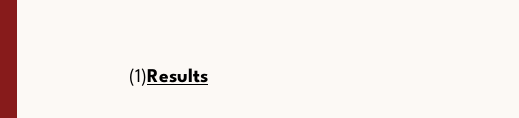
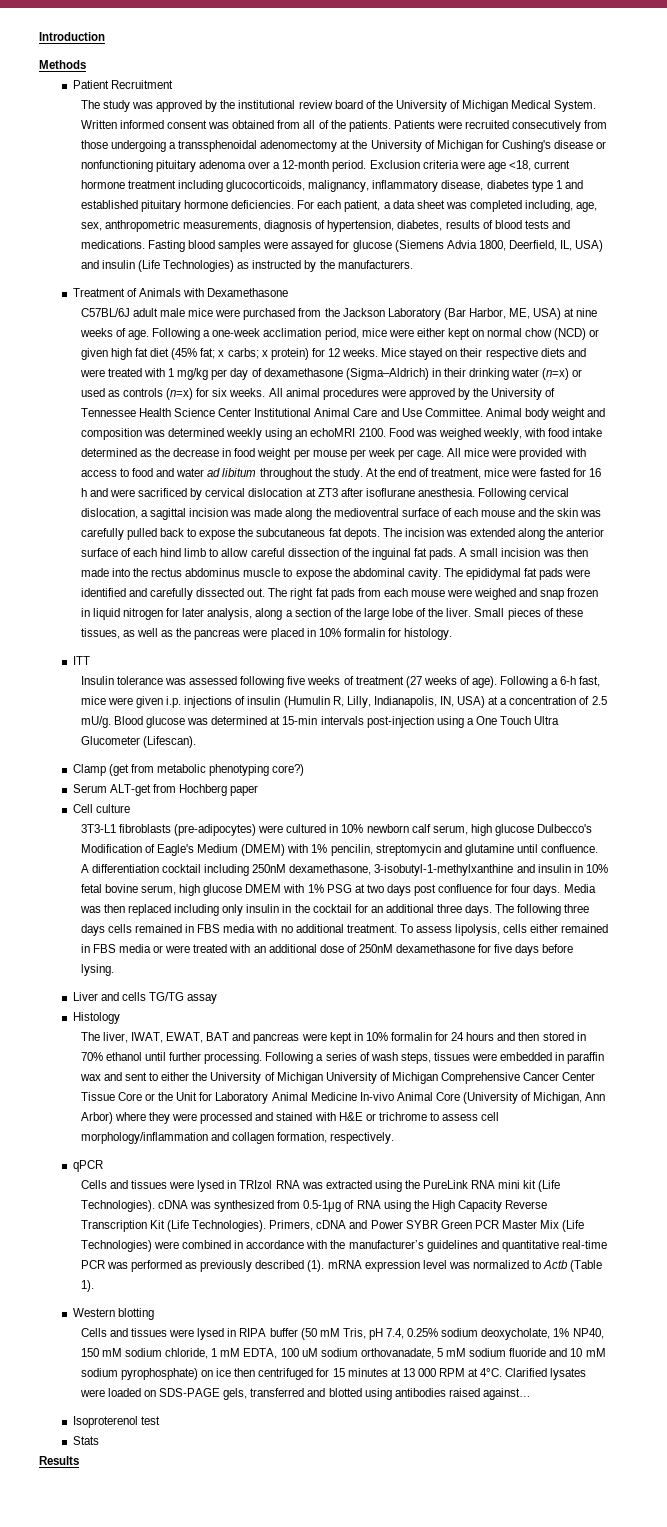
[129,68,209,86] (1)Results -> [39,32,105,41] [39,60,86,69] [72,80,173,89] [80,100,597,112] [80,120,608,132] [80,140,607,152] [80,160,571,172] [80,180,583,192] [80,200,598,212] [80,220,570,232] [80,240,604,252] [80,260,413,272] [72,288,288,297] [80,308,598,320] [79,328,600,340] [80,348,586,360] [79,368,583,380] [80,388,556,400] [80,408,606,420] [80,428,603,440] [80,448,586,460] [80,468,601,480] [80,488,570,500] [80,508,602,520] [80,528,605,540] [80,548,588,560] [80,568,591,580] [80,588,599,600] [80,608,583,620] [80,628,453,640] [72,656,90,665] [80,676,601,688] [80,696,607,708] [80,716,560,728] [80,736,196,748] [72,764,305,776] [72,784,258,796] [72,804,130,813] [80,824,593,836] [80,844,599,856] [80,864,608,876] [80,884,596,896] [79,904,590,916] [80,924,609,936] [80,944,574,956] [80,964,114,976] [72,992,217,1004] [72,1012,120,1024] [80,1032,586,1044] [80,1052,605,1064] [79,1072,596,1084] [80,1092,606,1104] [80,1112,500,1124] [80,1132,395,1144] [72,1160,103,1172] [80,1180,561,1192] [80,1200,548,1212] [80,1220,585,1232] [80,1240,607,1252] [80,1260,603,1272] [80,1280,94,1292] [72,1308,154,1320] [80,1328,604,1340] [80,1348,606,1359] [80,1368,587,1380] [79,1388,531,1400] [72,1416,160,1428] [72,1436,99,1445] [39,1456,79,1465] Introduction // Methods // Patient Recruitment // The study was approved by the institutional review board of the University of Michigan Medical System. Written informed consent was obtained from all of the patients. Patients were recruited consecutively from those undergoing a transsphenoidal adenomectomy at the University of Michigan for Cushing's disease or nonfunctioning pituitary adenoma over a 12-month period. Exclusion criteria were age <18, current hormone treatment including glucocorticoids, malignancy, inflammatory disease, diabetes type 1 and established pituitary hormone deficiencies. For each patient, a data sheet was completed including, age, sex, anthropometric measurements, diagnosis of hypertension, diabetes, results of blood tests and medications. Fasting blood samples were assayed for glucose (Siemens Advia 1800, Deerfield, IL, USA) and insulin (Life Technologies) as instructed by the manufacturers. // Treatment of Animals with Dexamethasone // C57BL/6J adult male mice were purchased from the Jackson Laboratory (Bar Harbor, ME, USA) at nine weeks of age. Following a one-week acclimation period, mice were either kept on normal chow (NCD) or given high fat diet (45% fat; x carbs; x protein) for 12 weeks. Mice stayed on their respective diets and were treated with 1 mg/kg per day of dexamethasone (Sigma–Aldrich) in their drinking water (n=x) or used as controls (n=x) for six weeks. All animal procedures were approved by the University of Tennessee Health Science Center Institutional Animal Care and Use Committee. Animal body weight and composition was determined weekly using an echoMRI 2100. Food was weighed weekly, with food intake determined as the decrease in food weight per mouse per week per cage. All mice were provided with access to food and water ad libitum throughout the study. At the end of treatment, mice were fasted for 16 h and were sacrificed by cervical dislocation at ZT3 after isoflurane anesthesia. Following cervical dislocation, a sagittal incision was made along the medioventral surface of each mouse and the skin was carefully pulled back to expose the subcutaneous fat depots. The incision was extended along the anterior surface of each hind limb to allow careful dissection of the inguinal fat pads. A small incision was then made into the rectus abdominus muscle to expose the abdominal cavity. The epididymal fat pads were identified and carefully dissected out. The right fat pads from each mouse were weighed and snap frozen in liquid nitrogen for later analysis, along a section of the large lobe of the liver. Small pieces of these tissues, as well as the pancreas were placed in 10% formalin for histology. // ITT // Insulin tolerance was assessed following five weeks of treatment (27 weeks of age). Following a 6-h fast, mice were given i.p. injections of insulin (Humulin R, Lilly, Indianapolis, IN, USA) at a concentration of 2.5 mU/g. Blood glucose was determined at 15-min intervals post-injection using a One Touch Ultra Glucometer (Lifescan). // Clamp (get from metabolic phenotyping core?) // Serum ALT-get from Hochberg paper // Cell culture // 3T3-L1 fibroblasts (pre-adipocytes) were cultured in 10% newborn calf serum, high glucose Dulbecco's Modification of Eagle's Medium (DMEM) with 1% pencilin, streptomycin and glutamine until confluence. A differentiation cocktail including 250nM dexamethasone, 3-isobutyl-1-methylxanthine and insulin in 10% fetal bovine serum, high glucose DMEM with 1% PSG at two days post confluence for four days. Media was then replaced including only insulin in the cocktail for an additional three days. The following three days cells remained in FBS media with no additional treatment. To assess lipolysis, cells either remained in FBS media or were treated with an additional dose of 250nM dexamethasone for five days before lysing. // Liver and cells TG/TG assay // Histology // The liver, IWAT, EWAT, BAT and pancreas were kept in 10% formalin for 24 hours and then stored in 70% ethanol until further processing. Following a series of wash steps, tissues were embedded in paraffin wax and sent to either the University of Michigan University of Michigan Comprehensive Cancer Center Tissue Core or the Unit for Laboratory Animal Medicine In-vivo Animal Core (University of Michigan, Ann Arbor) where they were processed and stained with H&E or trichrome to assess cell morphology/inflammation and collagen formation, respectively. // qPCR // Cells and tissues were lysed in TRIzol RNA was extracted using the PureLink RNA mini kit (Life Technologies). cDNA was synthesized from 0.5-1μg of RNA using the High Capacity Reverse Transcription Kit (Life Technologies). Primers, cDNA and Power SYBR Green PCR Master Mix (Life Technologies) were combined in accordance with the manufacturer’s guidelines and quantitative real-time PCR was performed as previously described (1). mRNA expression level was normalized to Actb (Table 1). // Western blotting // Cells and tissues were lysed in RIPA buffer (50 mM Tris, pH 7.4, 0.25% sodium deoxycholate, 1% NP40, 150 mM sodium chloride, 1 mM EDTA, 100 uM sodium orthovanadate, 5 mM sodium fluoride and 10 mM sodium pyrophosphate) on ice then centrifuged for 15 minutes at 13 000 RPM at 4°C. Clarified lysates were loaded on SDS-PAGE gels, transferred and blotted using antibodies raised against… // Isoproterenol test // Stats // Results

